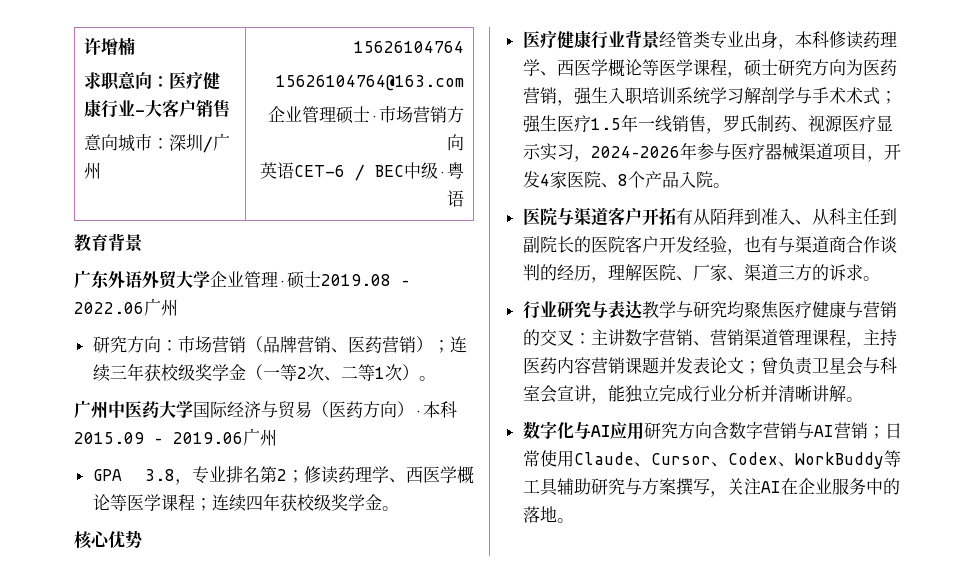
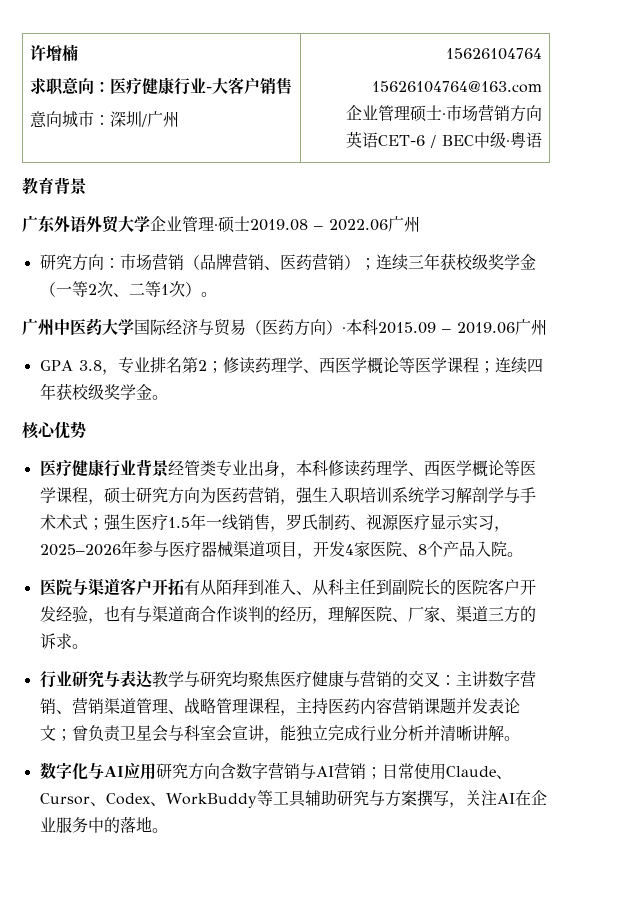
[590,146,680,158] 2024–2026 -> [39,544,121,556] 2025–2026
(812, 337) none -> [167,698,248,715] 、战略管理

